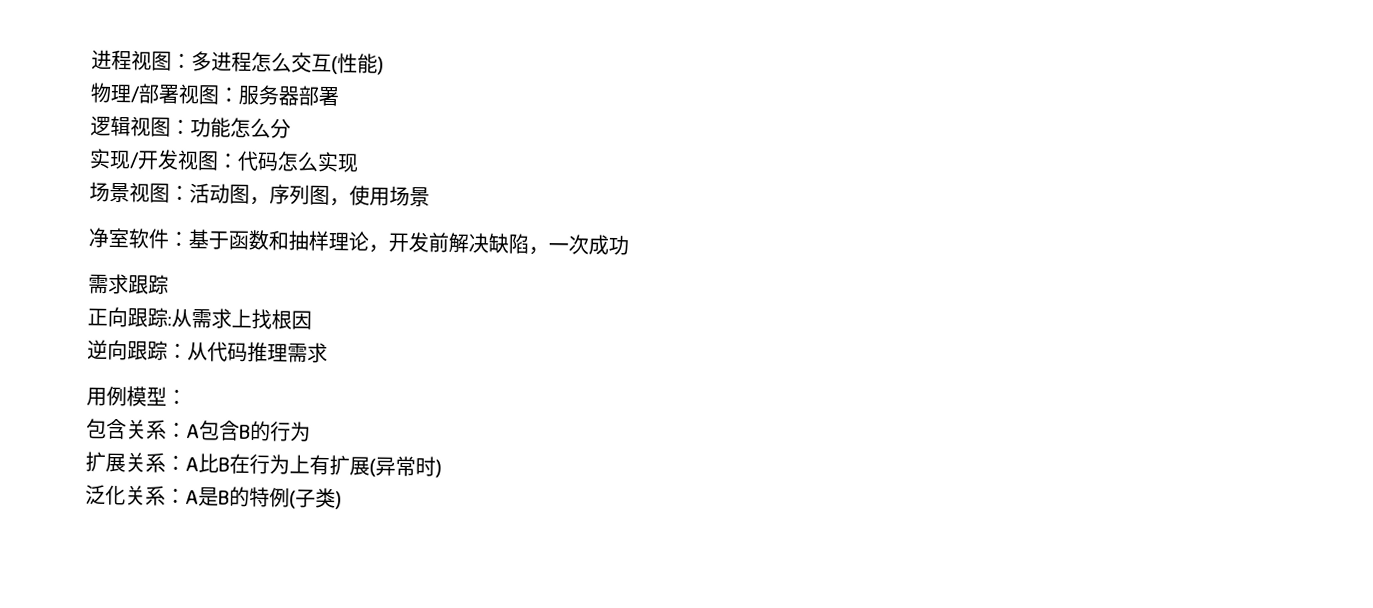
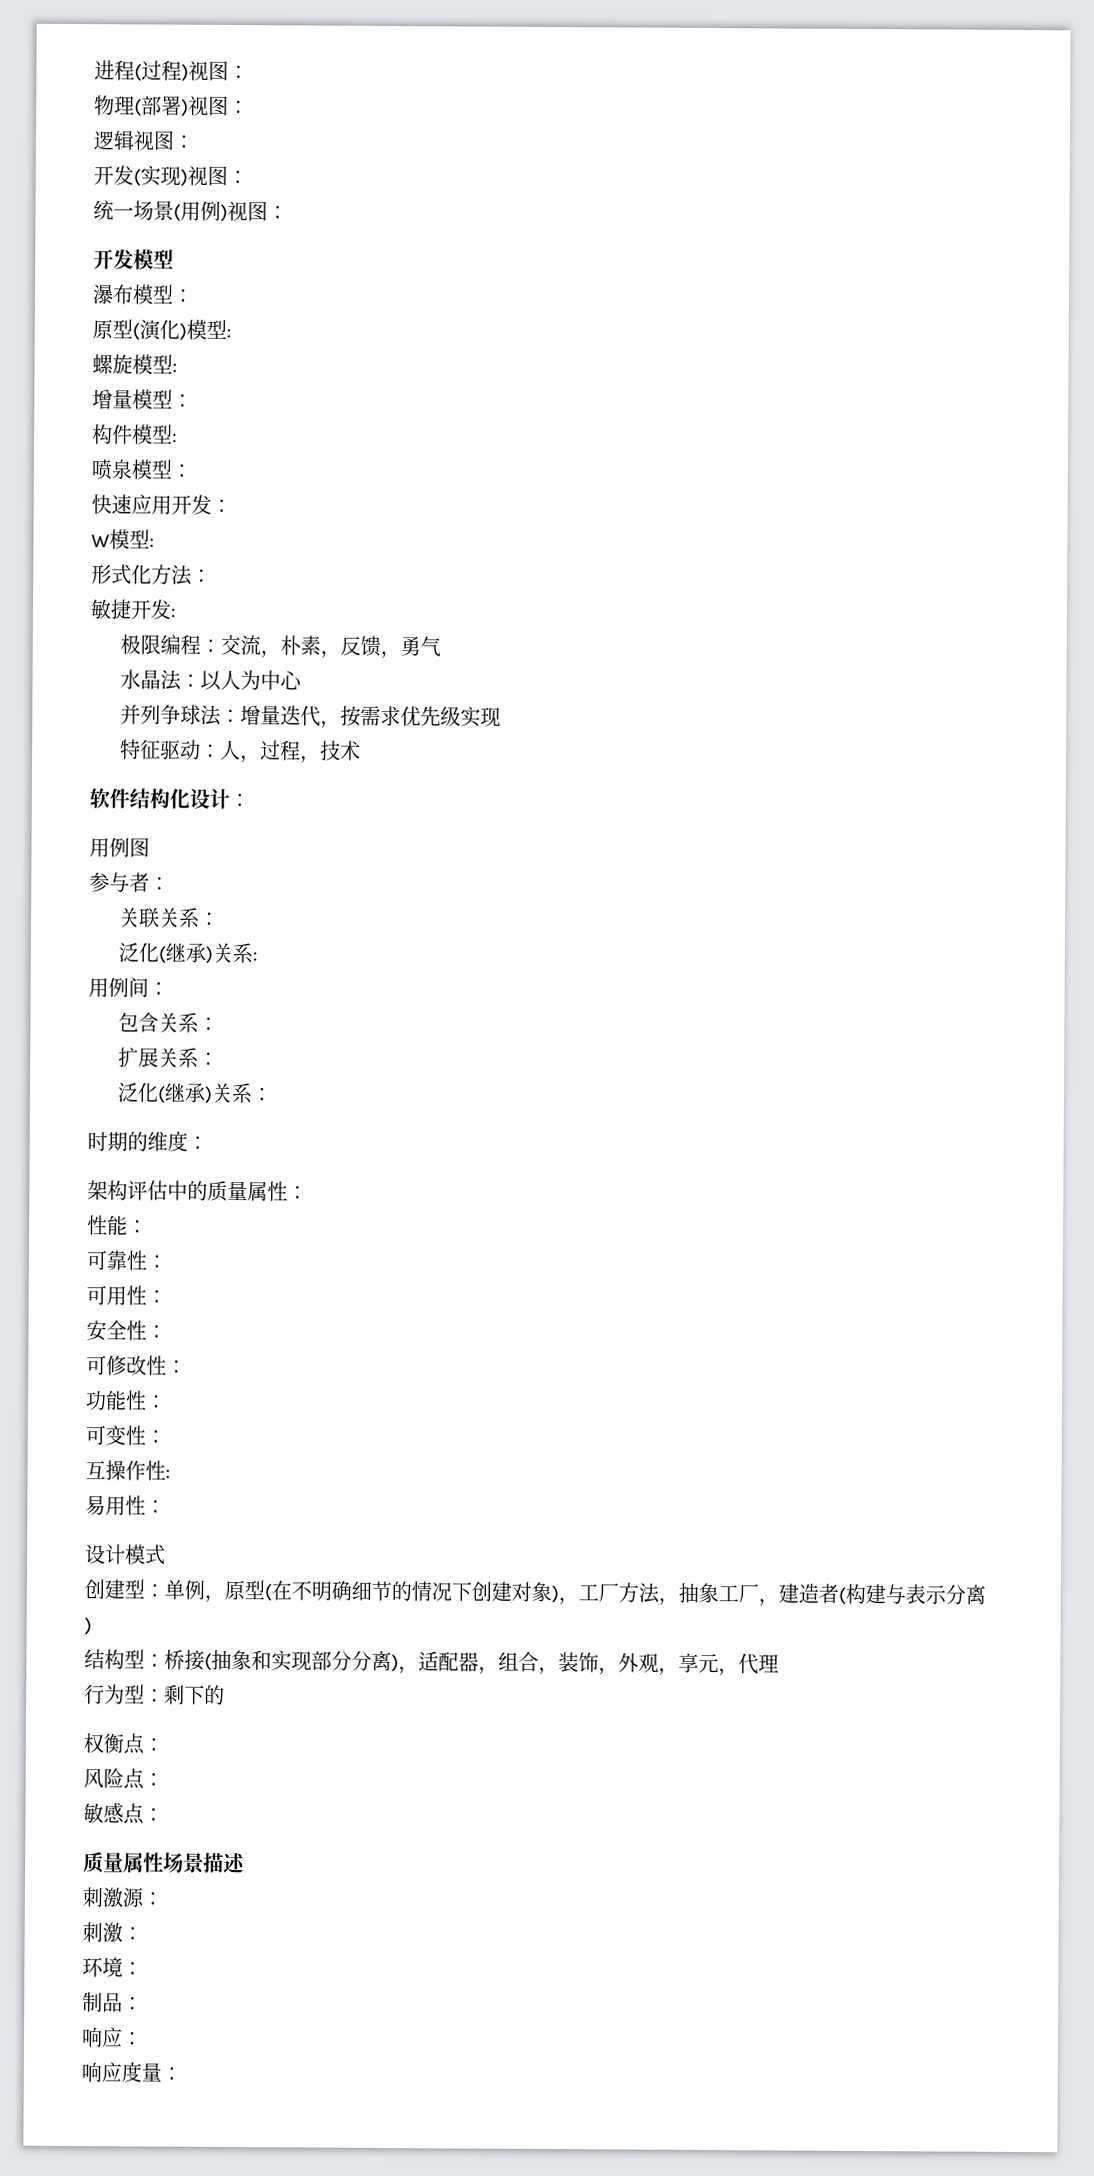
[91,49,384,75] [90,82,339,107] 进程视图：多进程怎么交互(性能) // 物理/部署视图：服务器部署 -> [94,60,249,82] [94,95,249,117] 进程(过程)视图： // 物理(部署)视图：
[190,117,291,139] [89,148,359,173] [89,181,430,207] [88,227,629,256] [88,273,169,295] [87,306,312,330] [87,339,328,363] [86,385,187,407] [86,418,311,442] [85,451,442,478] [85,484,342,510] 功能怎么分 // 实现/开发视图：代码怎么实现 // 场景视图：活动图，序列图，使用场景 // 净室软件：基于函数和抽样理论，开发前解决缺陷，一次成功 // 需求跟踪 // 正向跟踪:从需求上找根因 // 逆向跟踪：从代码推理需求 // 用例模型： // 包含关系：A包含B的行为 // 扩展关系：A比B在行为上有扩展(异常时) // 泛化关系：A是B的特例(子类) -> [93,165,248,187] [93,200,288,222] [93,249,174,270] [92,284,194,305] [92,319,232,341] [92,354,178,375] [92,389,193,410] [92,424,178,445] [91,459,192,481] [91,494,232,515] [91,529,155,550] [91,564,212,586] [90,599,177,620] [119,634,441,660] [119,669,303,691] [119,704,501,729] [119,739,361,764] [89,788,250,810] [89,837,150,858] [89,872,170,893] [118,907,220,928] [117,942,258,964] [88,977,169,998] [117,1012,219,1033] [117,1047,219,1068] [116,1082,272,1104] [87,1130,208,1152] [87,1180,308,1202] [87,1215,148,1236] [86,1250,167,1271] [86,1285,167,1306] [86,1320,167,1342] [86,1355,187,1376] [85,1390,167,1411] [85,1425,166,1446] [85,1460,171,1481] [85,1495,166,1516] [84,1544,166,1565] [84,1579,986,1607] [84,1617,92,1636] [84,1649,779,1677] [84,1684,225,1705] [83,1733,164,1755] [83,1768,164,1790] [83,1802,164,1825] [83,1852,246,1874] [82,1887,163,1908] [82,1922,143,1943] [82,1957,143,1978] [82,1992,143,2013] [81,2027,143,2048] [81,2061,182,2083] // 开发(实现)视图： // 统一场景(用例)视图： // 开发模型 // 瀑布模型： // 原型(演化)模型: // 螺旋模型: // 增量模型： // 构件模型: // 喷泉模型： // 快速应用开发： // W模型: // 形式化方法： // 敏捷开发: // 极限编程：交流，朴素，反馈，勇气 // 水晶法：以人为中心 // 并列争球法：增量迭代，按需求优先级实现 // 特征驱动：人，过程，技术 // 软件结构化设计： // 用例图 // 参与者： // 关联关系： // 泛化(继承)关系: // 用例间： // 包含关系： // 扩展关系： // 泛化(继承)关系： // 时期的维度： // 架构评估中的质量属性： // 性能： // 可靠性： // 可用性： // 安全性： // 可修改性： // 功能性： // 可变性： // 互操作性: // 易用性： // 设计模式 // 创建型：单例，原型(在不明确细节的情况下创建对象)，工厂方法，抽象工厂，建造者(构建与表示分离) // 结构型：桥接(抽象和实现部分分离)，适配器，组合，装饰，外观，享元，代理 // 行为型：剩下的 // 权衡点： // 风险点： // 敏感点： // 质量属性场景描述 // 刺激源： // 刺激： // 环境： // 制品： // 响应： // 响应度量：

